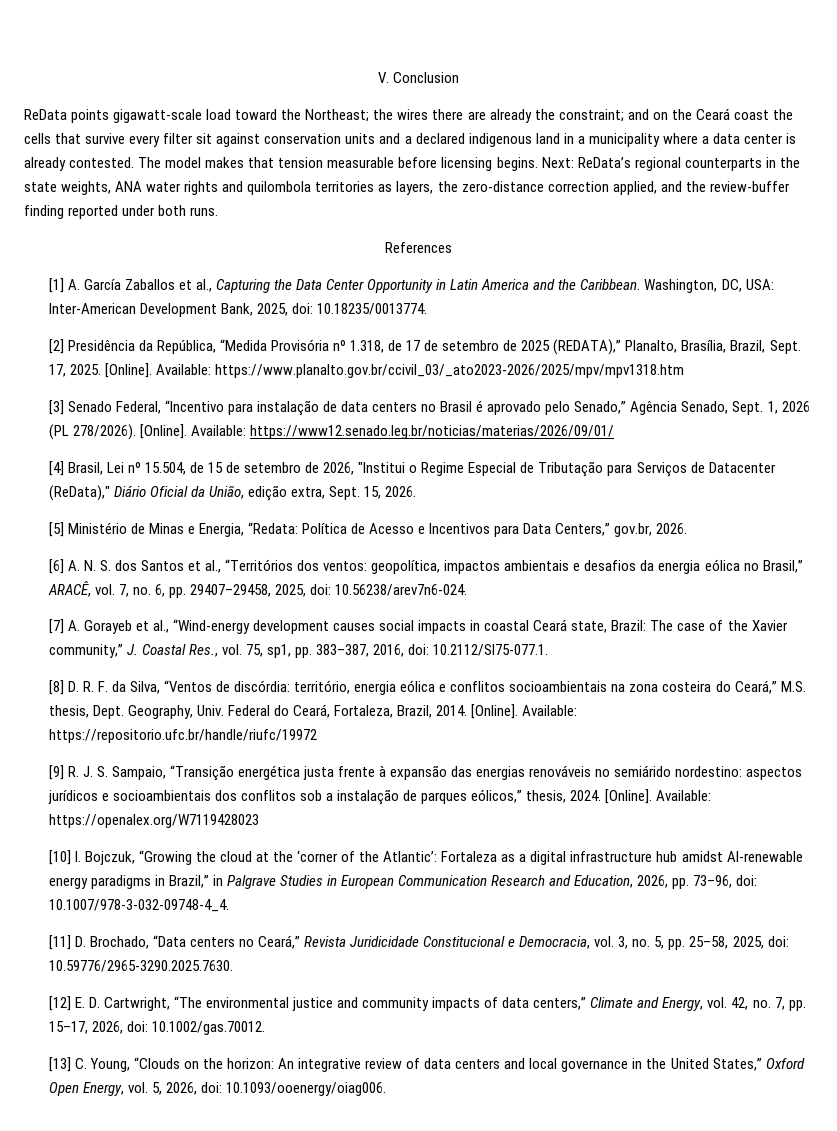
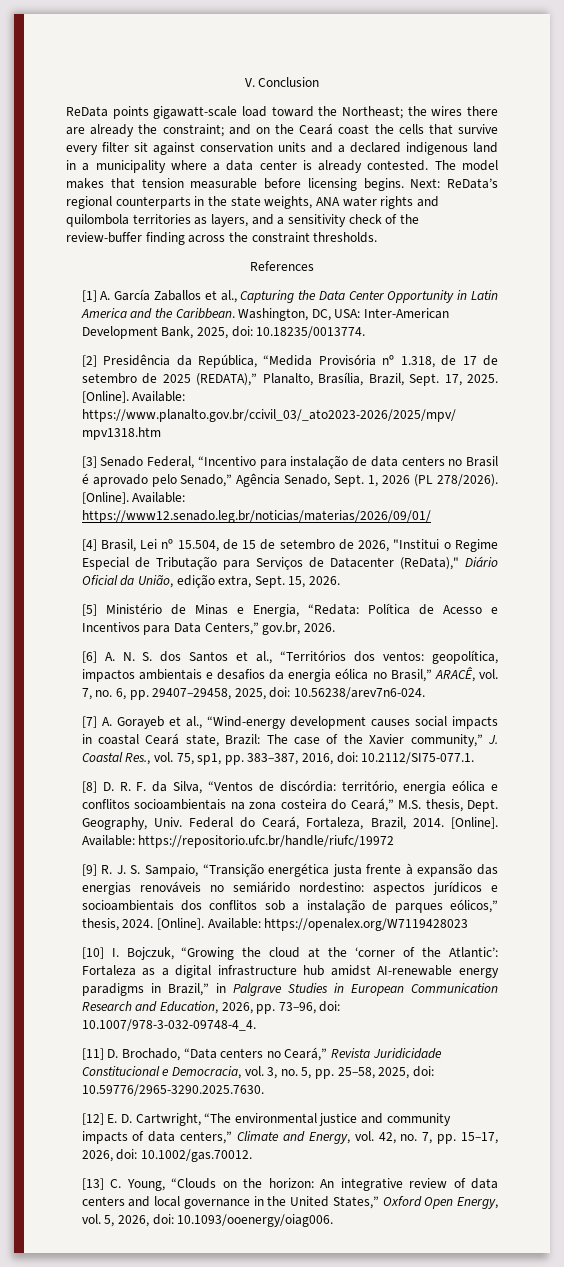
[437,181,790,195] [24,205,219,219] the zero-distance correction applied, and the review-buffer finding reported under both runs. -> [251,214,419,227] [66,232,378,245] and a sensitivity check of the review-buffer finding across the constraint thresholds.

